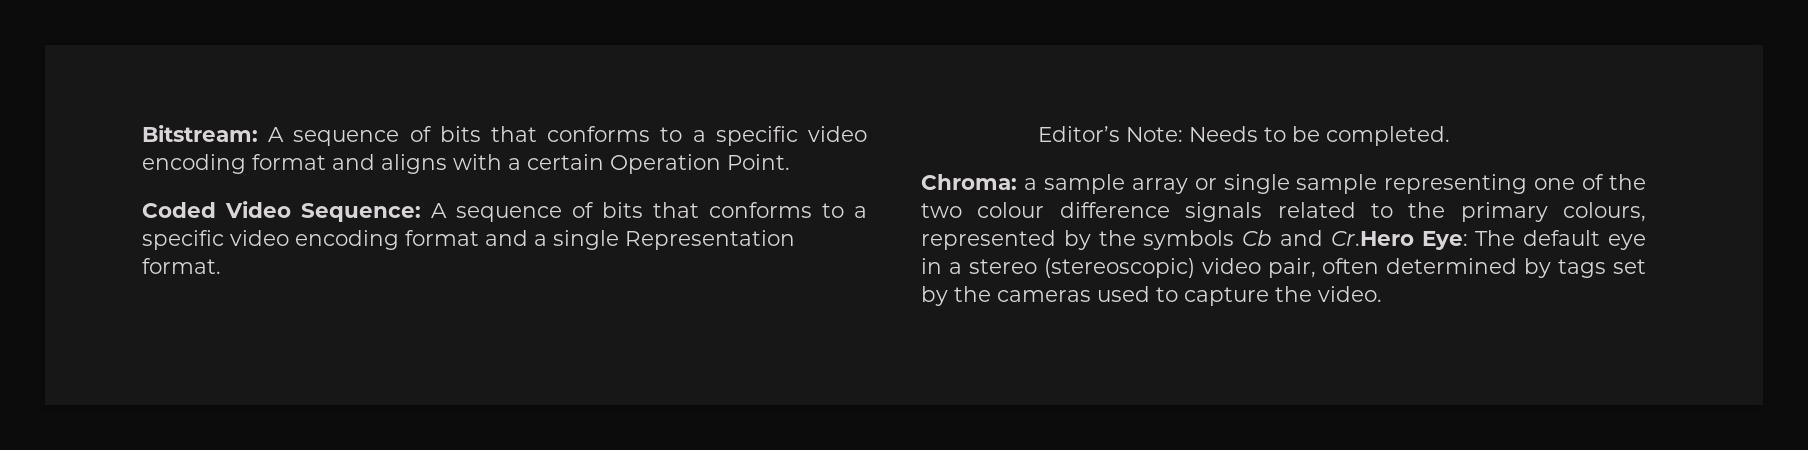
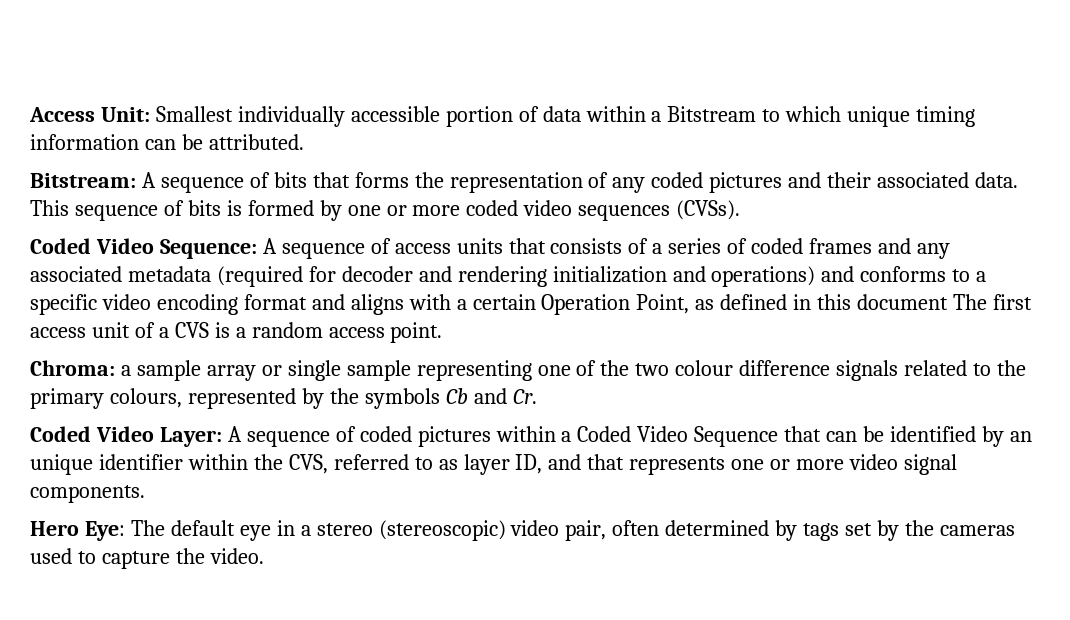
(142, 133) none -> [29,106,976,127] [30,134,304,150] Access Unit: Smallest individually accessible portion of data within a Bitstream to which unique timing information can be attributed. //
(537, 134) none -> [354,172,1019,193] [30,200,741,221] [30,238,950,259] [30,266,855,287] forms the representation of any coded pictures and their associated data. This sequence of bits is formed by one or more coded video sequences (CVSs). // Coded Video Sequence: A sequence of access units that consists of a series of coded frames and any associated metadata (required for decoder and rendering initialization and operations) and
[727,154,790,170] [142,201,867,222] [142,230,795,250] [142,258,221,274] [1038,126,1451,146] Point. // Coded Video Sequence: A sequence of bits that conforms to a specific video encoding format and a single Representation format. // Editor’s Note: Needs to be completed. -> [636,294,1032,314] [30,322,443,343] Point, as defined in this document The first access unit of a CVS is a random access point.
[1330,231,1414,246] Cr.Hero -> [512,389,537,404] [30,426,1032,447] [30,454,957,475] [30,485,145,503] [30,521,79,536] Cr. // Coded Video Layer: A sequence of coded pictures within a Coded Video Sequence that can be identified by an unique identifier within the CVS, referred to as layer ID, and that represents one or more video signal components. // Hero

